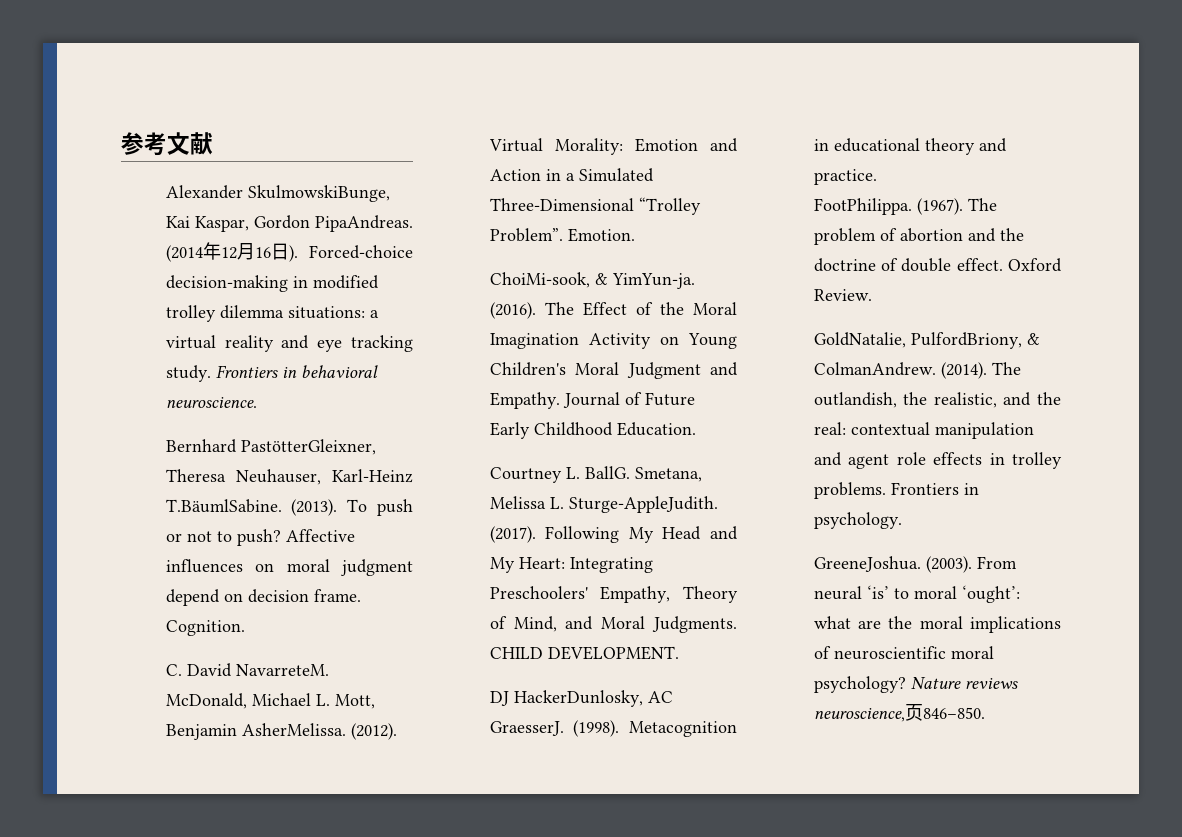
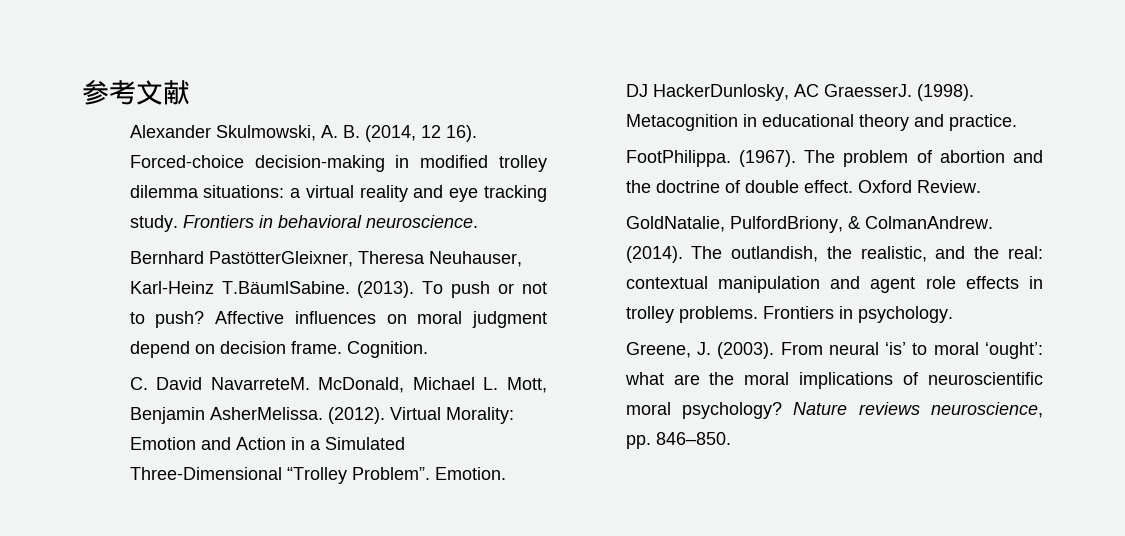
[247,185,390,202] [165,215,413,232] [165,242,298,262] SkulmowskiBunge, Kai Kaspar, Gordon PipaAndreas. (2014年12月16日). -> [215,125,477,142] Skulmowski, A. B. (2014, 12 16).
[489,272,695,289] [489,302,737,319] [489,333,737,349] [489,362,738,379] [489,392,695,409] [489,422,696,439] [489,466,702,483] [489,496,718,513] [489,526,738,543] [489,557,653,573] [489,586,738,603] [489,616,737,633] [489,646,679,660] // ChoiMi-sook, & YimYun-ja. (2016). The Effect of the Moral Imagination Activity on Young Children's Moral Judgment and Empathy. Journal of Future Early Childhood Education. // Courtney L. BallG. Smetana, Melissa L. Sturge‐AppleJudith. (2017). Following My Head and My Heart: Integrating Preschoolers' Empathy, Theory of Mind, and Moral Judgments. CHILD DEVELOPMENT. -> (506, 473) none
[813,556,921,572] GreeneJoshua. -> [625,342,711,358] Greene, J.
[904,704,923,721] 页 -> [625,435,651,449] pp.

